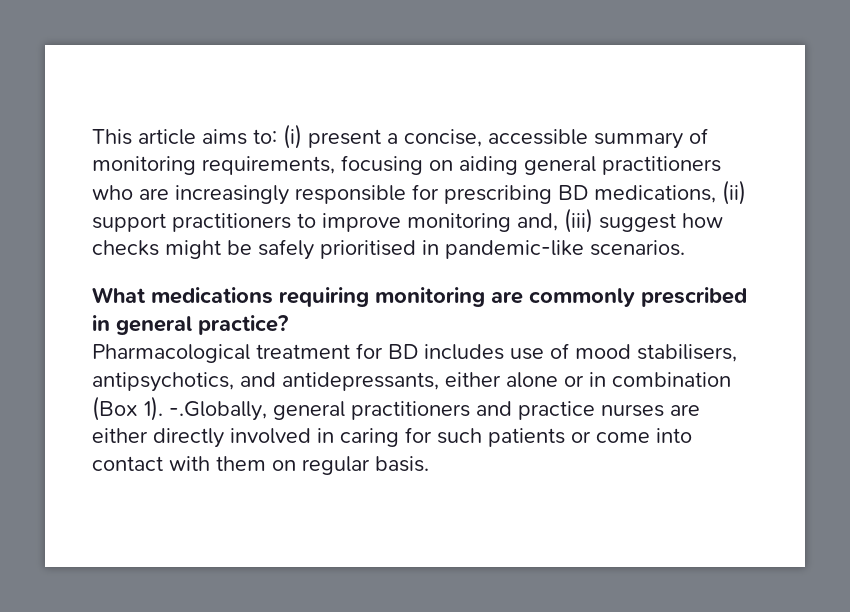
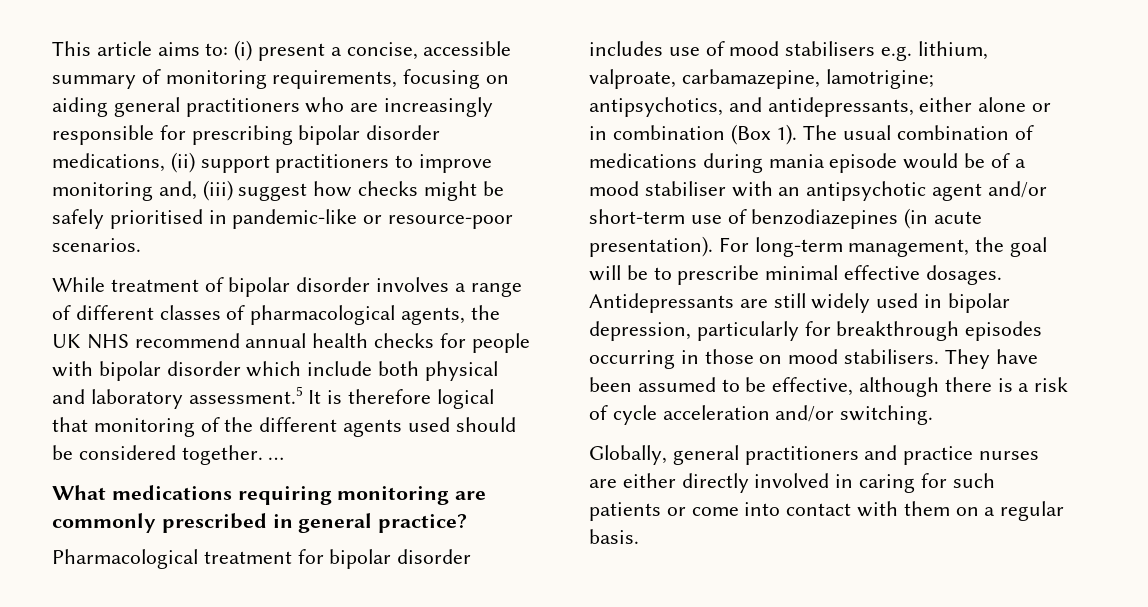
[558,185,588,200] BD -> [298,125,441,145] bipolar disorder
(584, 249) none -> [363,215,514,229] or resource-poor
(685, 248) none -> [52,277,522,297] [52,305,500,325] [52,333,530,353] [52,361,498,381] [52,386,494,409] [52,417,516,437] [52,445,285,465] // While treatment of bipolar disorder involves a range of different classes of pharmacological agents, the UK NHS recommend annual health checks for people with bipolar disorder which include both physical and laboratory assessment.5 It is therefore logical that monitoring of the different agents used should be considered together. …
[388,344,418,359] BD -> [329,549,472,569] bipolar disorder
[637,344,737,362] stabilisers, -> [785,41,988,61] [589,69,934,89] stabilisers e.g. lithium, valproate, carbamazepine, lamotrigine;
[169,401,267,421] -.Globally, -> [803,125,1034,140] [589,153,1026,173] [589,181,1047,201] [589,208,983,229] [589,236,1048,257] [589,265,1002,285] [589,293,1010,313] [589,321,1043,341] [589,349,1038,369] [589,377,1069,397] [589,405,934,425] [589,445,667,465] The usual combination of medications during mania episode would be of a mood stabiliser with an antipsychotic agent and/or short-term use of benzodiazepines (in acute presentation). For long-term management, the goal will be to prescribe minimal effective dosages. Antidepressants are still widely used in bipolar depression, particularly for breakthrough episodes occurring in those on mood stabilisers. They have been assumed to be effective, although there is a risk of cycle acceleration and/or switching. // Globally,
(296, 465) none -> [984,507,996,516] a

